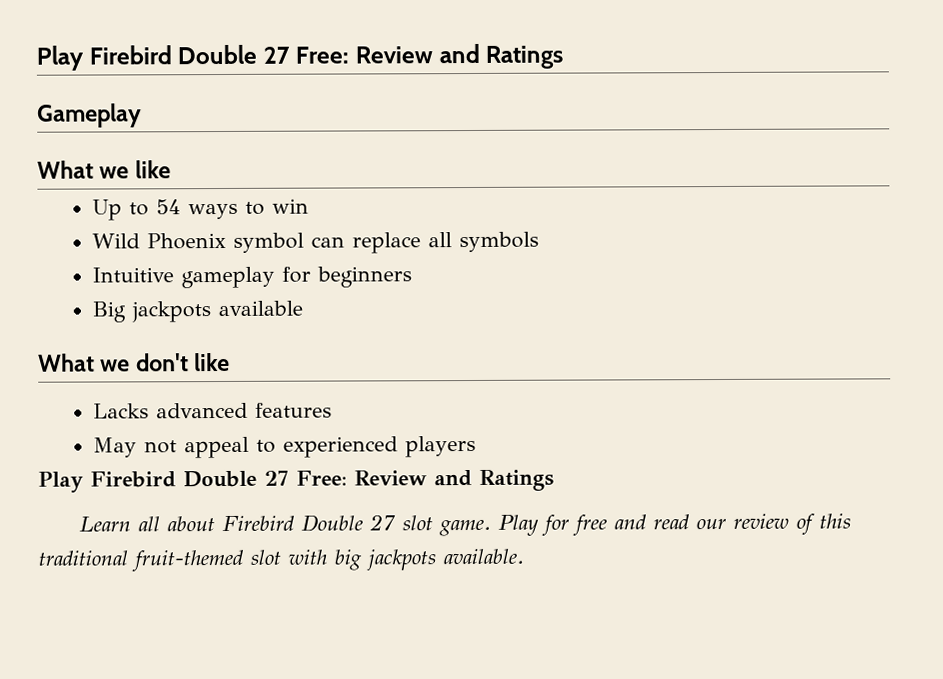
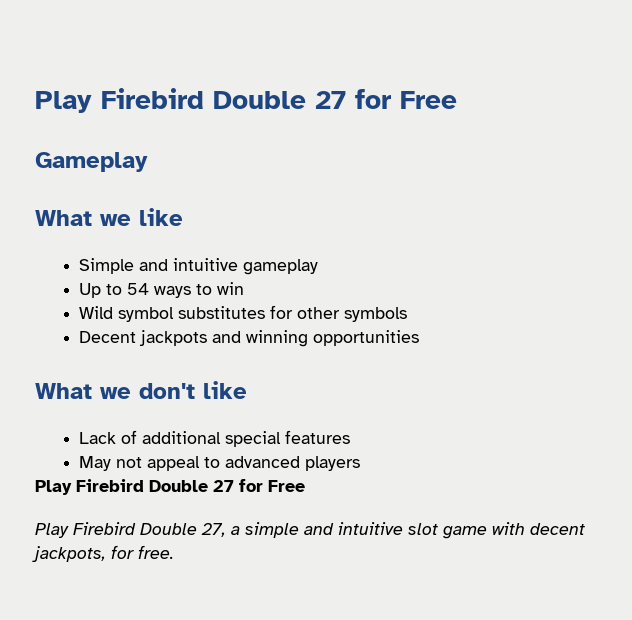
[36,43,564,71] Play Firebird Double 27 Free: Review and Ratings -> [35,88,457,113] Play Firebird Double 27 for Free
(171, 169) none -> [79,258,319,275] // Simple and intuitive gameplay
[147,231,540,254] [92,266,413,289] [92,300,304,323] Phoenix symbol can replace all symbols // Intuitive gameplay for beginners // Big jackpots available -> [118,305,408,322] [79,330,420,347] symbol substitutes for other symbols // Decent jackpots and winning opportunities
[93,402,249,419] Lacks advanced -> [79,430,282,447] Lack of additional special
[283,436,399,458] experienced -> [225,456,301,468] advanced
[296,469,554,491] [78,513,851,537] [38,548,524,572] Free: Review and Ratings // Learn all about Firebird Double 27 slot game. Play for free and read our review of this traditional fruit-themed slot with big jackpots available. -> [239,479,305,492] [35,522,585,539] [32,545,174,562] for Free // Play Firebird Double 27, a simple and intuitive slot game with decent jackpots, for free.

